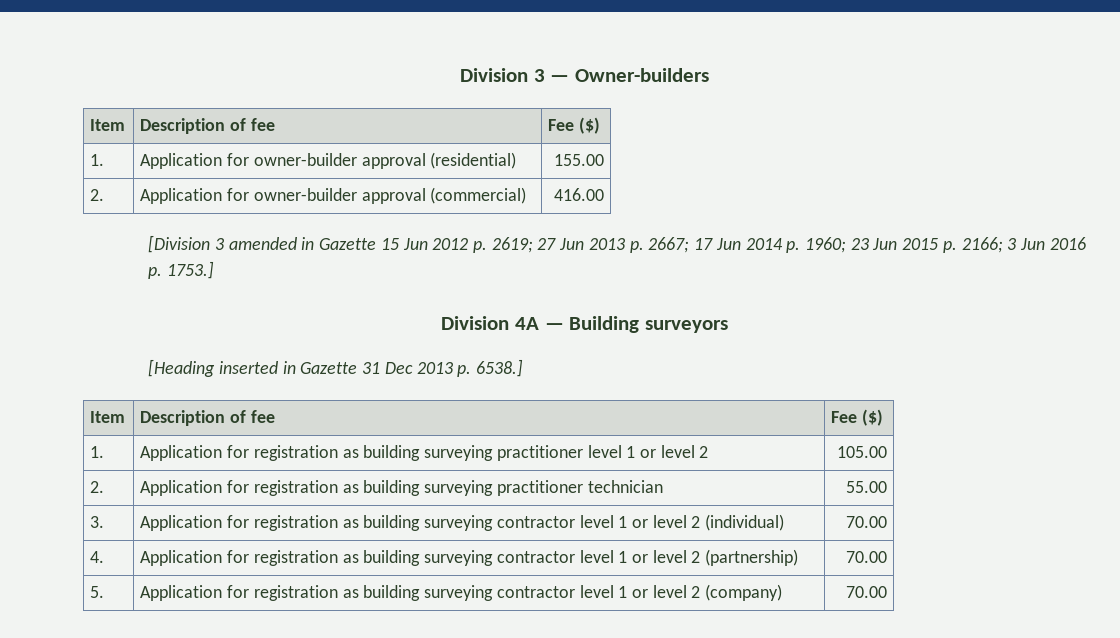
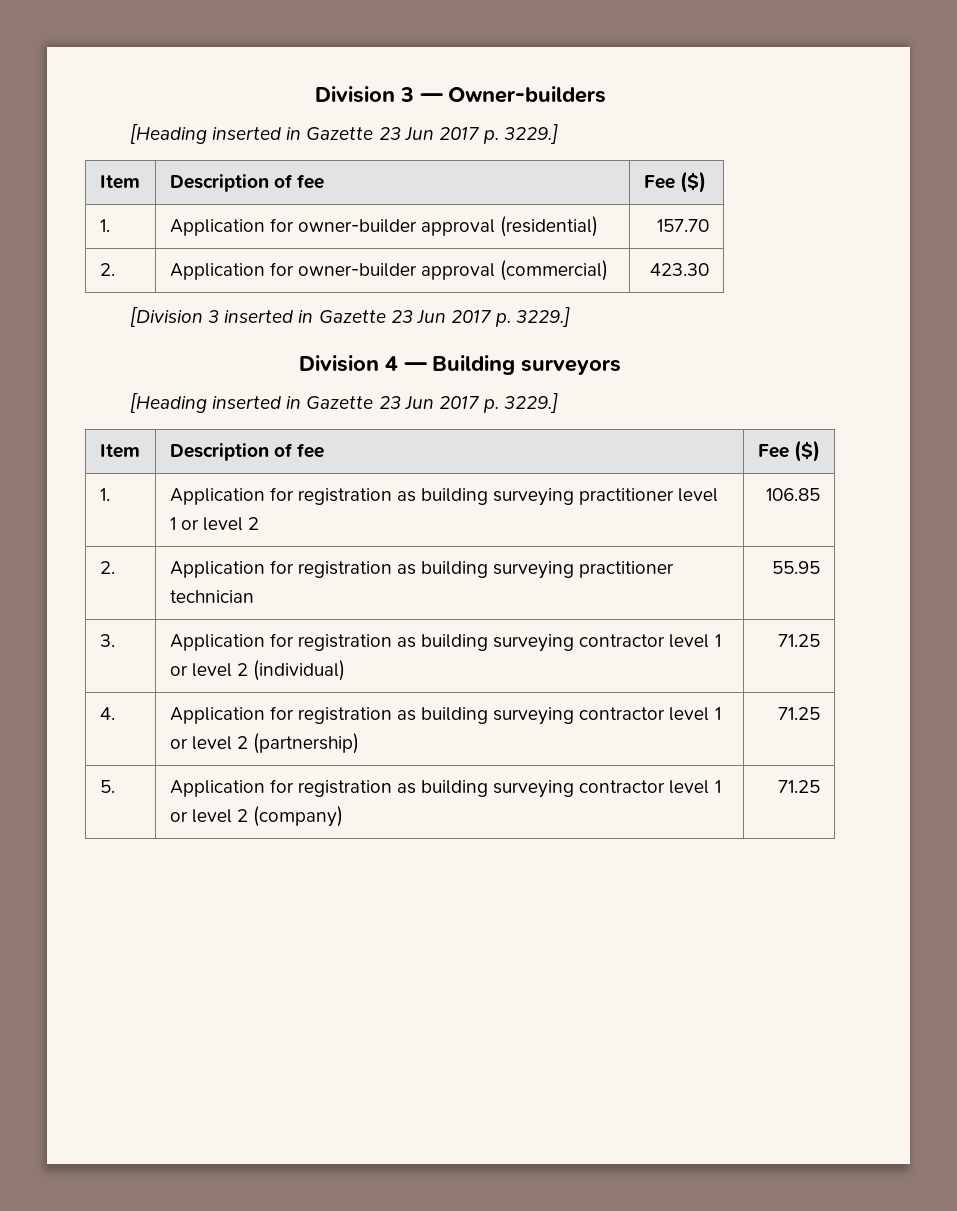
(709, 75) none -> [129,124,559,144] // [Heading inserted in Gazette 23 Jun 2017 p. 3229.]
[553,154,604,166] 155.00 -> [657,219,710,232] 157.70
[553,188,604,201] 416.00 -> [650,263,710,276] 423.30
[228,237,1086,253] [148,261,214,279] [441,316,539,330] amended in Gazette 15 Jun 2012 p. 2619; 27 Jun 2013 p. 2667; 17 Jun 2014 p. 1960; 23 Jun 2015 p. 2166; 3 Jun 2016 p. 1753.] // Division 4A -> [224,307,571,327] [299,355,398,372] inserted in Gazette 23 Jun 2017 p. 3229.] // Division 4
[362,359,524,377] 31 Dec 2013 p. 6538.] -> [378,393,559,413] 23 Jun 2017 p. 3229.]
[836,446,887,458] 105.00 -> [766,488,821,501] 106.85
[845,481,887,493] 55.00 -> [772,561,821,574] 55.95
[845,516,887,528] 70.00 -> [778,634,821,647] 71.25
[845,551,887,563] 70.00 -> [778,707,821,720] 71.25
[845,586,887,598] 70.00 -> [778,780,821,793] 71.25

